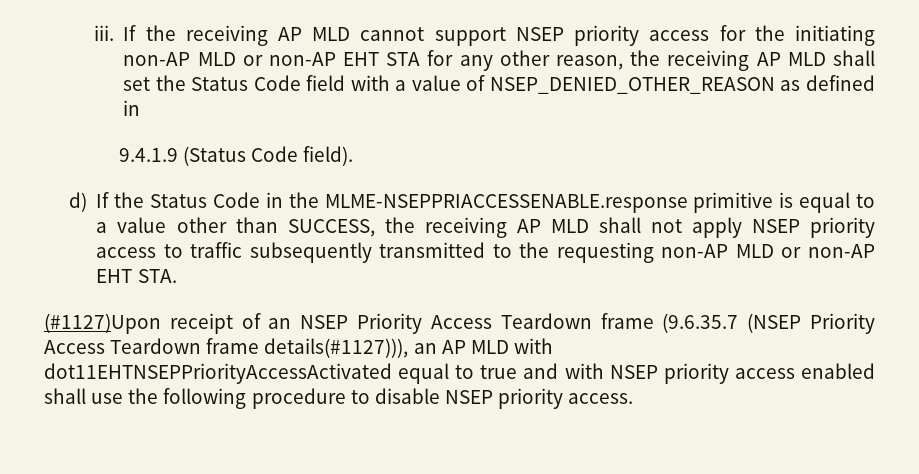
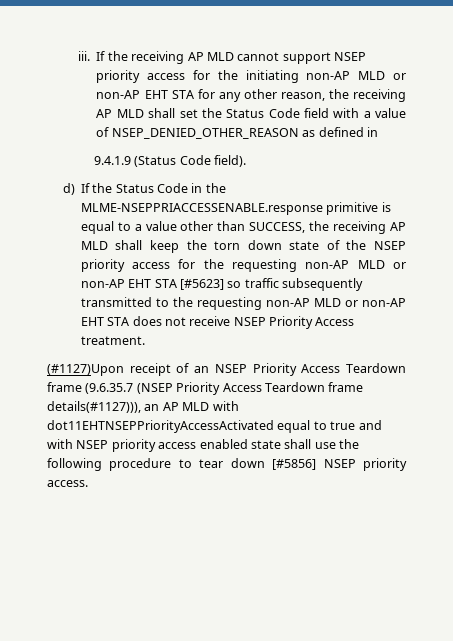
[650,217,875,238] [96,244,183,258] not apply NSEP priority access to -> [150,240,407,253] [80,259,406,272] [80,279,242,290] keep the torn down state of the NSEP priority access for the requesting non-AP MLD or non-AP EHT STA [#5623] so
[137,269,177,283] STA. -> [107,316,355,329] [80,336,145,345] STA does not receive NSEP Priority Access treatment.
(875, 371) none -> [250,440,281,449] state
[374,388,440,404] disable -> [199,458,317,470] tear down [#5856]

